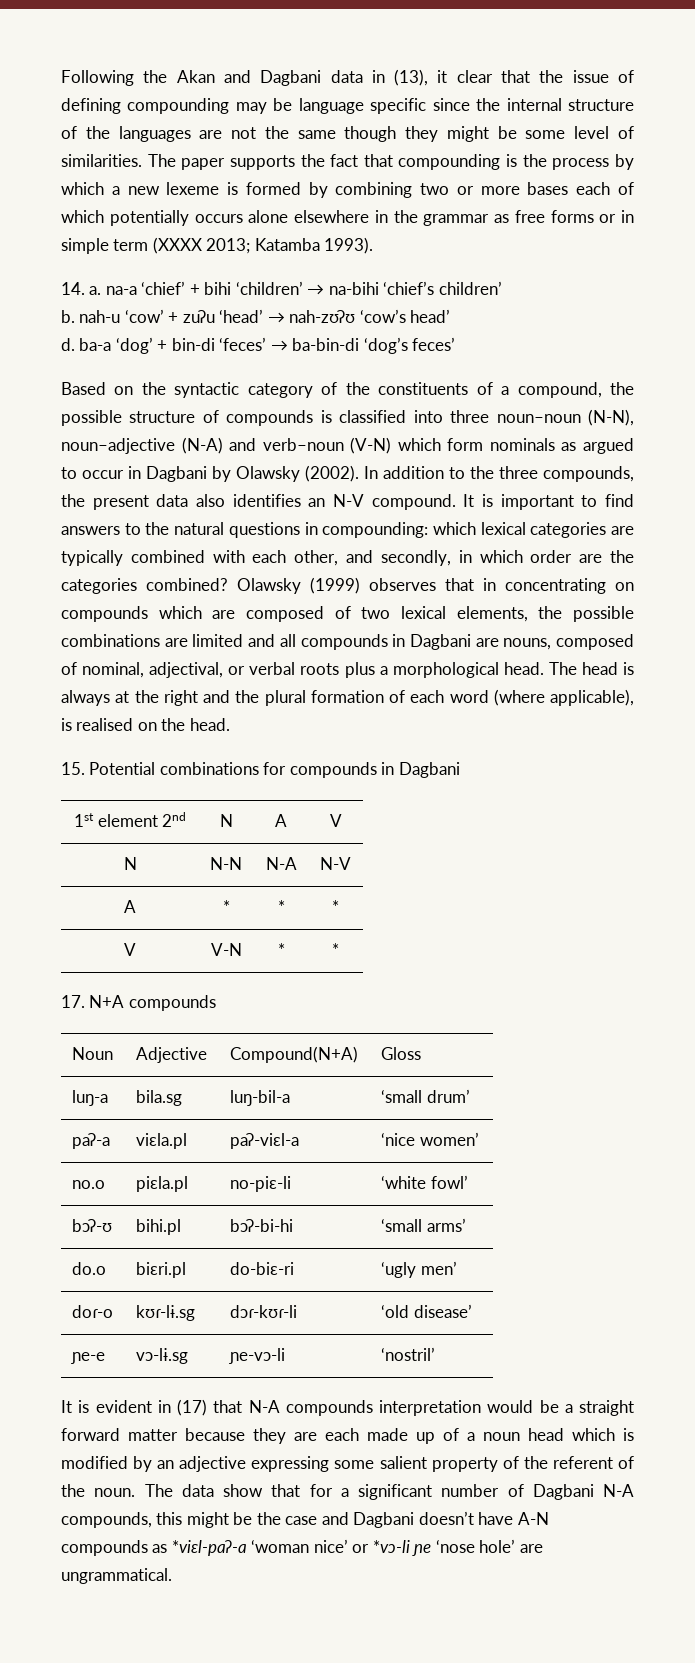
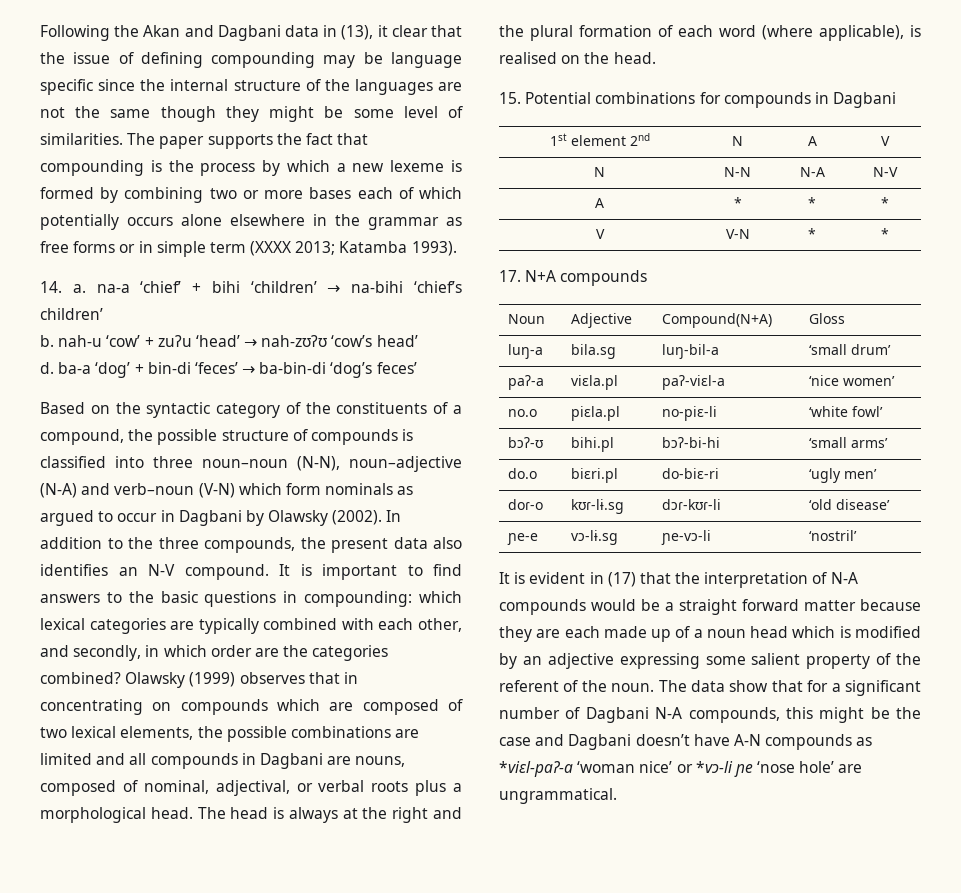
[174,522,225,535] natural -> [160,591,198,603] basic
(243, 1406) none -> [675,572,828,588] the interpretation of
[379,1400,481,1416] interpretation -> (586, 607) none

